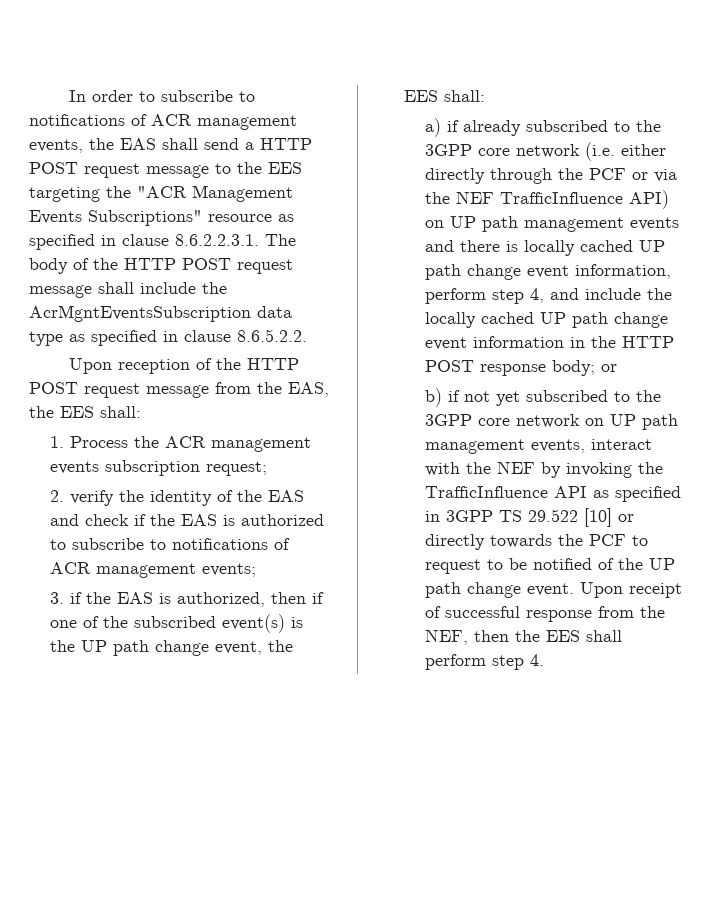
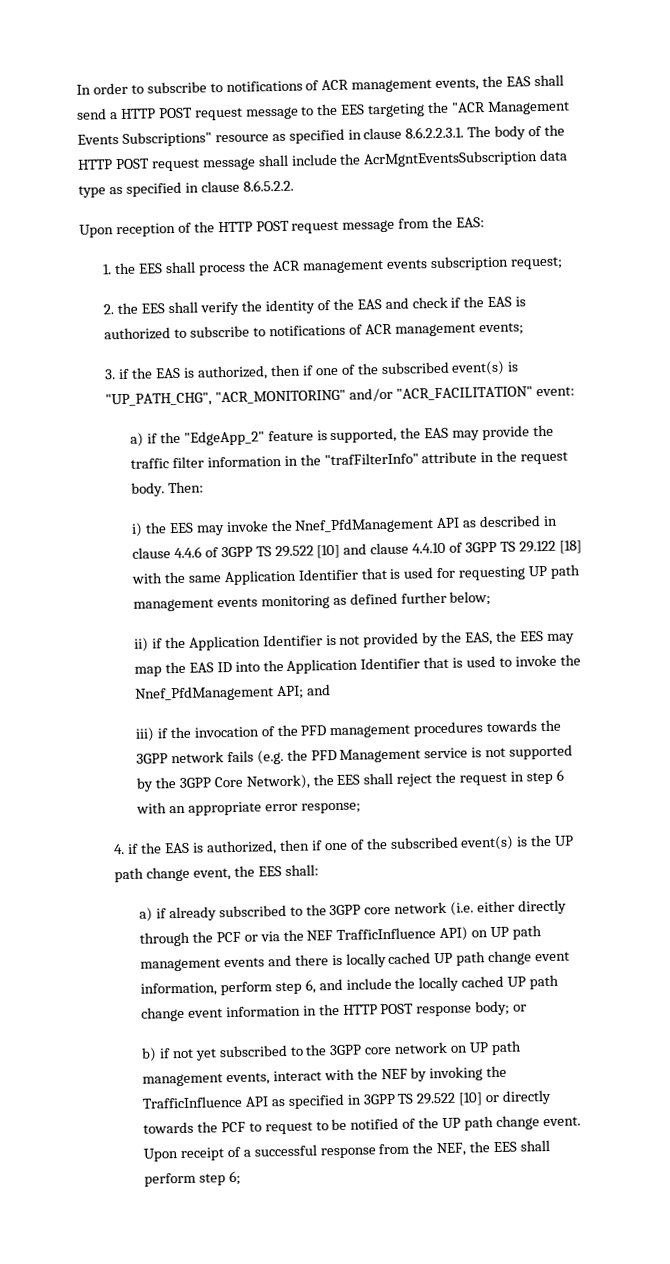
[288,382,329,397] [29,406,141,418] [50,436,129,448] EAS, the EES shall: // 1. Process -> [456,217,486,228] [102,261,247,276] EAS: // 1. the EES shall process
(65, 496) none -> [117,301,199,315] the EES shall
(304, 622) none -> [105,386,576,408] [129,424,555,447] [129,450,569,469] [130,481,204,497] [130,515,559,537] [131,540,582,559] [130,564,582,586] [132,591,492,612] [133,630,575,652] [133,654,581,677] [134,684,331,702] [134,719,562,742] [135,744,574,765] [135,769,564,792] [135,801,361,816] [113,835,529,856] "UP_PATH_CHG", "ACR_MONITORING" and/or "ACR_FACILITATION" event: // a) if the "EdgeApp_2" feature is supported, the EAS may provide the traffic filter information in the "trafFilterInfo" attribute in the request body. Then: // i) the EES may invoke the Nnef_PfdManagement API as described in clause 4.4.6 of 3GPP TS 29.522 [10] and clause 4.4.10 of 3GPP TS 29.122 [18] with the same Application Identifier that is used for requesting UP path management events monitoring as defined further below; // ii) if the Application Identifier is not provided by the EAS, the EES may map the EAS ID into the Application Identifier that is used to invoke the Nnef_PfdManagement API; and // iii) if the invocation of the PFD management procedures towards the 3GPP network fails (e.g. the PFD Management service is not supported by the 3GPP Core Network), the EES shall reject the request in step 6 with an appropriate error response; // 4. if the EAS is authorized, then if one of the subscribed event(s) is
[530,288,545,303] 4, -> [304,979,316,994] 6,
(442, 612) none -> [242,1149,251,1157] a
[474,630,510,642] then -> (467, 1149) none
[530,654,545,666] 4. -> [228,1170,241,1186] 6;

